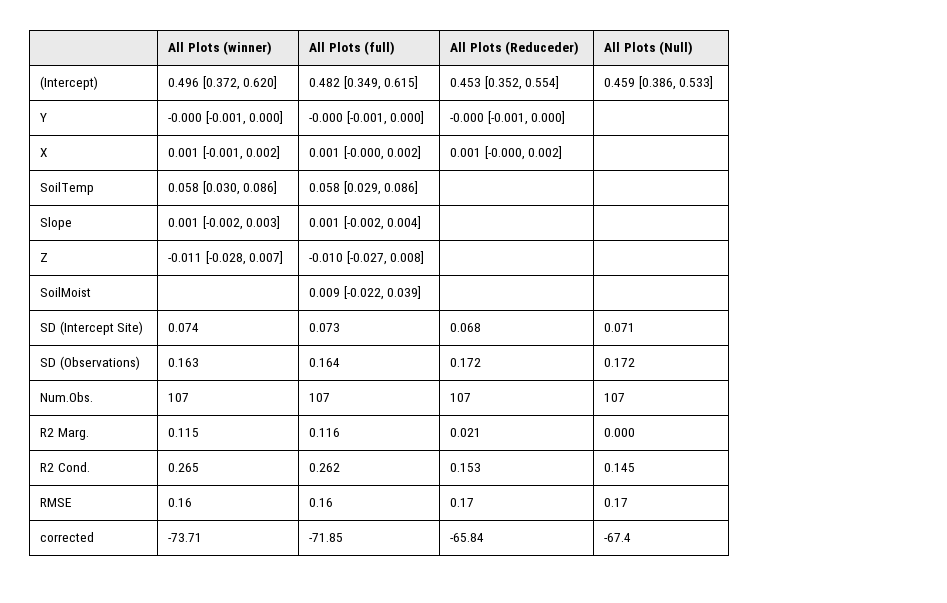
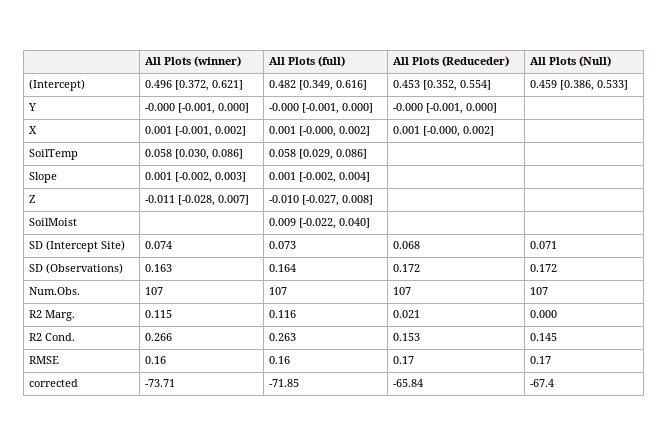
[243,76,278,89] 0.620] -> [211,80,243,90] 0.621]
[384,76,419,89] 0.615] -> [335,80,367,90] 0.616]
[387,286,422,299] 0.039] -> [338,218,370,228] 0.040]
[168,463,200,472] [309,463,341,472] 0.265 | 0.262 -> [144,333,172,341] [268,333,296,341] 0.266 | 0.263

